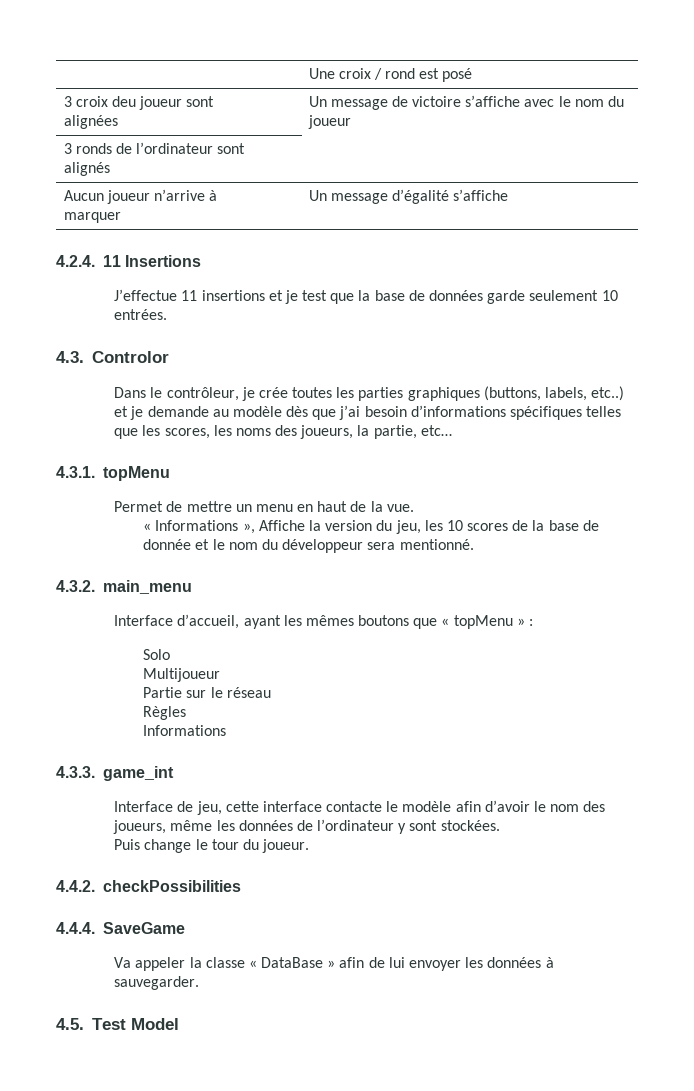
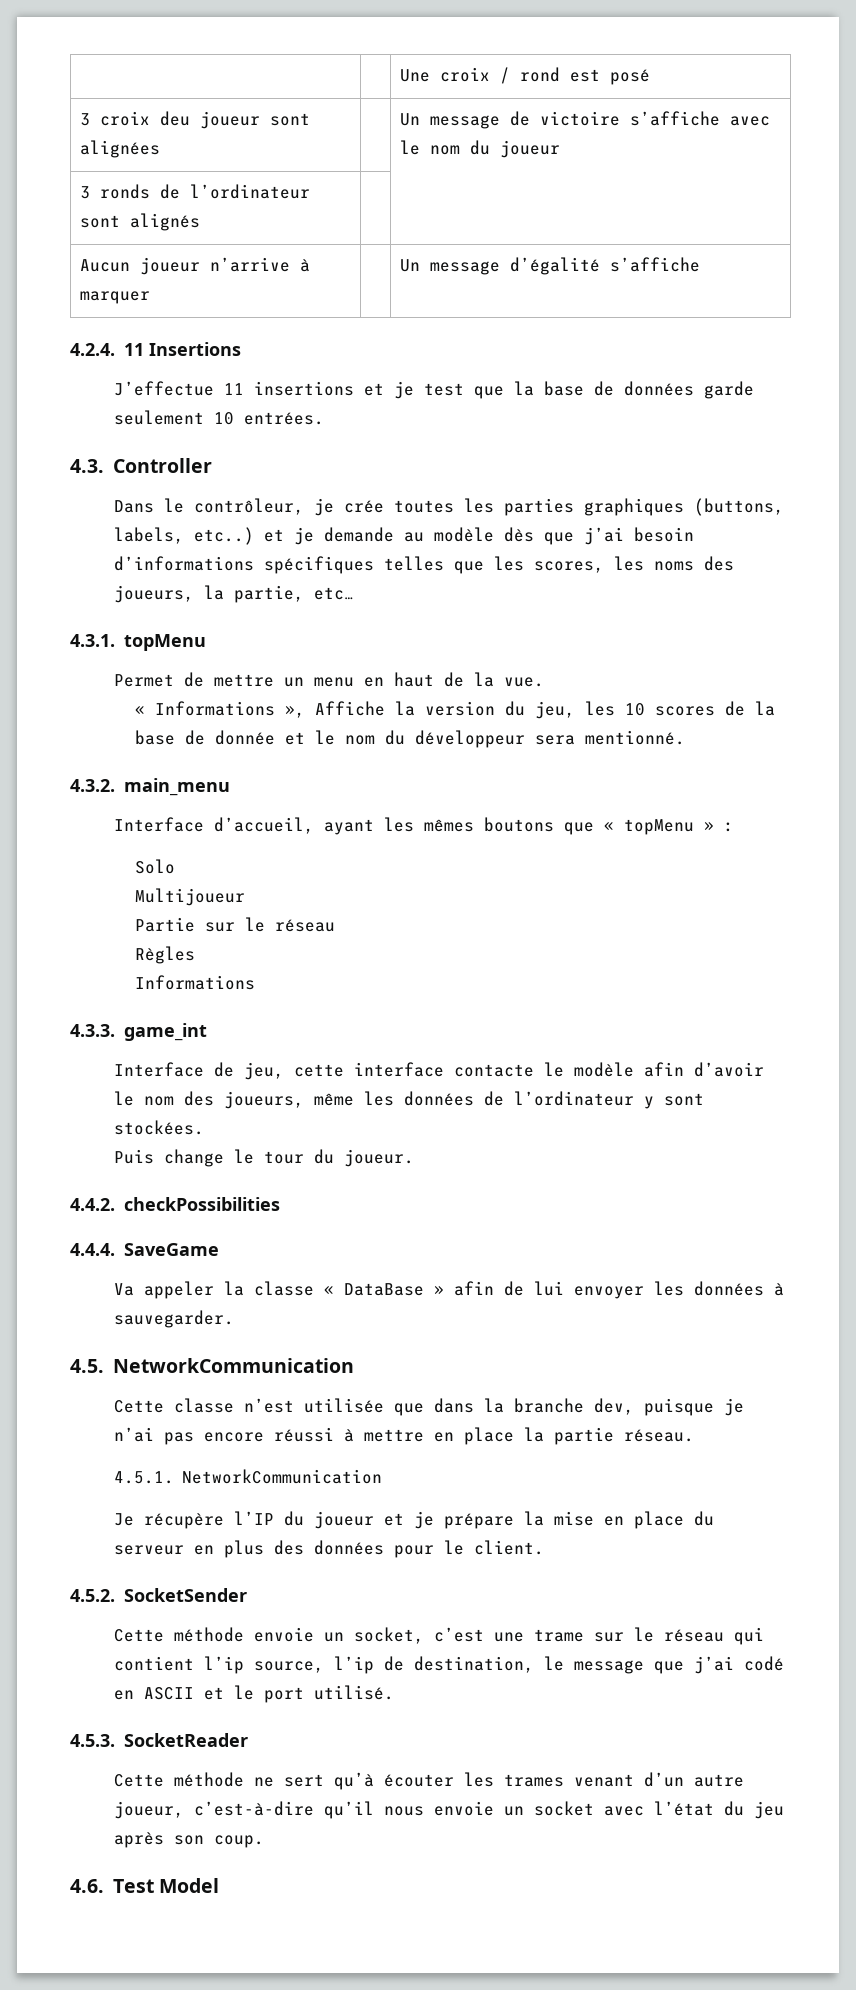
[91,351,169,363] Controlor -> [112,458,212,473] Controller
(84, 1024) none -> [112,1358,354,1373] [113,1398,744,1416] [113,1427,694,1445] [113,1469,383,1484] [113,1511,714,1529] [113,1540,544,1558] [70,1588,247,1602] [113,1627,764,1645] [113,1656,784,1674] [113,1685,394,1703] [70,1733,248,1747] [113,1772,744,1790] [113,1801,784,1819] [113,1832,264,1848] [70,1879,104,1893] NetworkCommunication // Cette classe n’est utilisée que dans la branche dev, puisque je n’ai pas encore réussi à mettre en place la partie réseau. // 4.5.1. NetworkCommunication // Je récupère l’IP du joueur et je prépare la mise en place du serveur en plus des données pour le client. // 4.5.2. SocketSender // Cette méthode envoie un socket, c’est une trame sur le réseau qui contient l’ip source, l’ip de destination, le message que j’ai codé en ASCII et le port utilisé. // 4.5.3. SocketReader // Cette méthode ne sert qu’à écouter les trames venant d’un autre joueur, c’est-à-dire qu’il nous envoie un socket avec l’état du jeu après son coup. // 4.6.

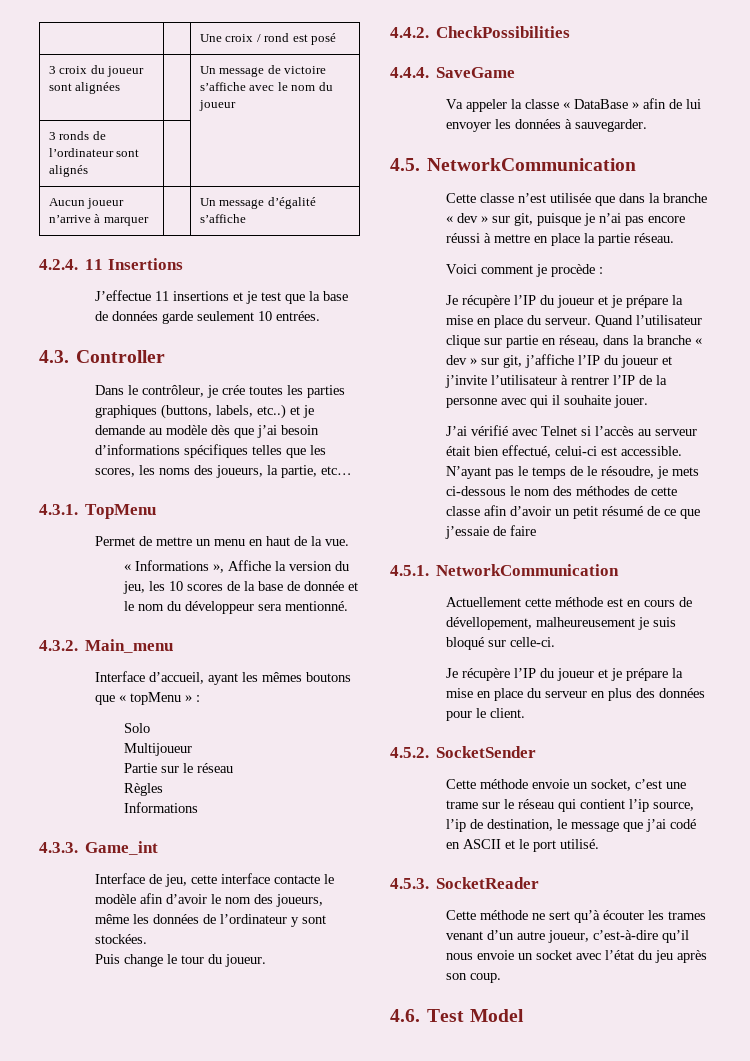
[160,111,191,126] deu -> [90,65,105,74] du
[123,634,206,651] topMenu -> [85,504,157,519] TopMenu
[123,778,230,796] main_menu -> [85,639,174,653] Main_menu
[123,1023,207,1041] game_int -> [85,841,159,855] Game_int
[123,1197,280,1211] checkPossibilities -> [436,26,571,38] CheckPossibilities
[593,1398,634,1415] dev, -> [446,213,534,226] « dev » sur git,
[113,1469,383,1484] 4.5.1. NetworkCommunication -> [446,264,604,277] [446,295,684,308] [446,315,703,328] [446,335,703,348] [446,354,673,368] [445,375,668,388] [446,395,649,408] [446,425,698,436] [446,445,683,458] [446,466,700,479] [446,486,678,496] [446,505,701,519] [445,525,537,539] [390,564,620,576] [446,597,693,607] [446,617,677,630] [446,637,556,650] Voici comment je procède : // Je récupère l’IP du joueur et je prépare la mise en place du serveur. Quand l’utilisateur clique sur partie en réseau, dans la branche « dev » sur git, j’affiche l’IP du joueur et j’invite l’utilisateur à rentrer l’IP de la personne avec qui il souhaite jouer. // J’ai vérifié avec Telnet si l’accès au serveur était bien effectué, celui-ci est accessible. N’ayant pas le temps de le résoudre, je mets ci-dessous le nom des méthodes de cette classe afin d’avoir un petit résumé de ce que j’essaie de faire // 4.5.1. NetworkCommunication // Actuellement cette méthode est en cours de dévellopement, malheureusement je suis bloqué sur celle-ci.

